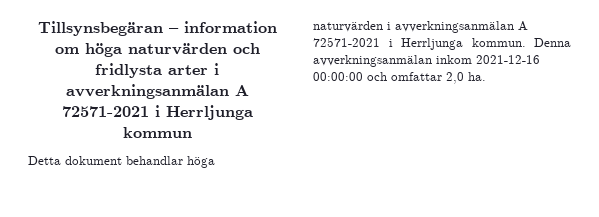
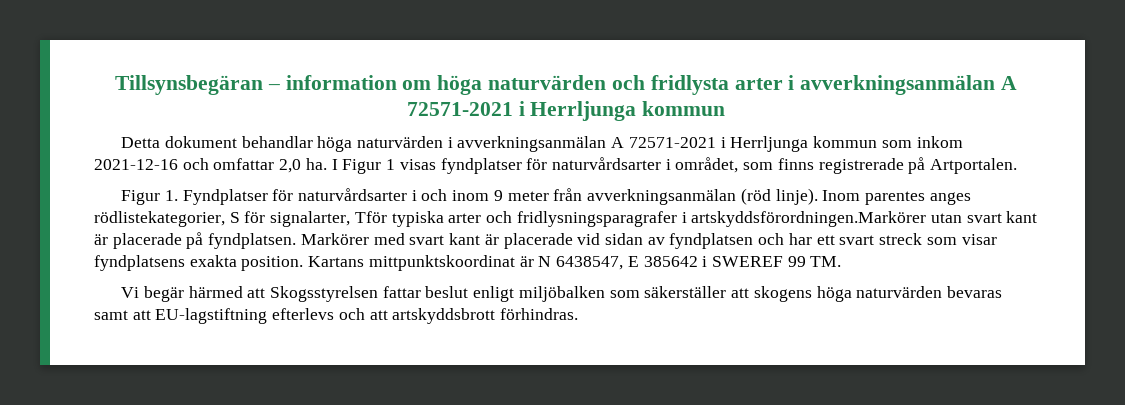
[471,38,571,47] [313,55,432,67] kommun. Denna avverkningsanmälan -> [813,136,912,148] kommun som
[313,72,363,81] 00:00:00 -> (178, 164) none
(486, 76) none -> [331,157,1018,174] [121,188,971,205] [94,211,1038,227] [94,232,997,249] [94,255,842,271] [121,286,1002,302] [94,308,579,324] I Figur 1 visas fyndplatser för naturvårdsarter i området, som finns registrerade på Artportalen. // Figur 1. Fyndplatser för naturvårdsarter i och inom 9 meter från avverkningsanmälan (röd linje). Inom parentes anges rödlistekategorier, S för signalarter, Tför typiska arter och fridlysningsparagrafer i artskyddsförordningen.Markörer utan svart kant är placerade på fyndplatsen. Markörer med svart kant är placerade vid sidan av fyndplatsen och har ett svart streck som visar fyndplatsens exakta position. Kartans mittpunktskoordinat är N 6438547, E 385642 i SWEREF 99 TM. // Vi begär härmed att Skogsstyrelsen fattar beslut enligt miljöbalken som säkerställer att skogens höga naturvärden bevaras samt att EU-lagstiftning efterlevs och att artskyddsbrott förhindras.

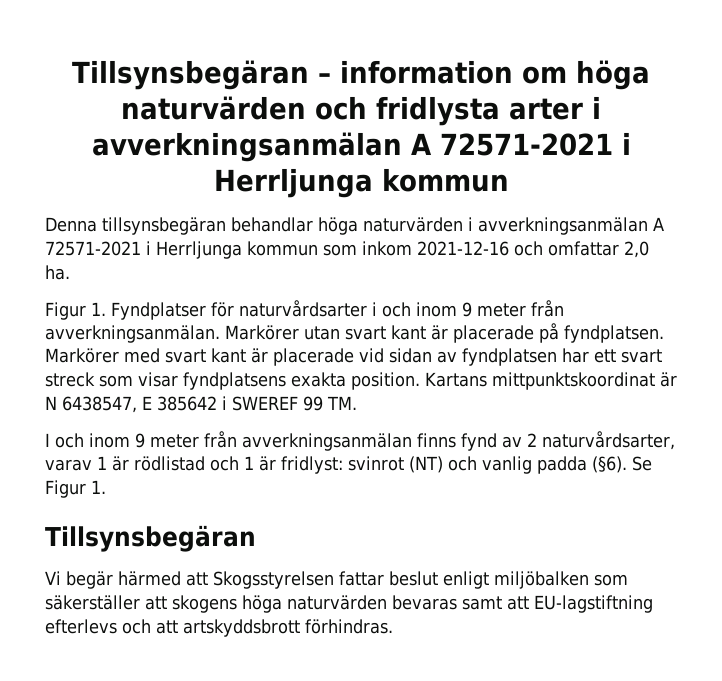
[121,136,237,148] Detta dokument -> [45,217,226,235] Denna tillsynsbegäran
[331,157,1018,174] I Figur 1 visas fyndplatser för naturvårdsarter i området, som finns registrerade på Artportalen. -> (70, 272) none
[587,188,971,205] [94,211,927,227] avverkningsanmälan (röd linje). Inom parentes anges rödlistekategorier, S för signalarter, Tför typiska arter och fridlysningsparagrafer i artskyddsförordningen.Markörer -> [45,325,299,343] avverkningsanmälan. Markörer
[758,233,785,245] och -> (557, 357) none
(842, 261) none -> [45,431,675,451] [45,456,652,474] [45,480,106,498] [45,525,256,552] // I och inom 9 meter från avverkningsanmälan finns fynd av 2 naturvårdsarter, varav 1 är rödlistad och 1 är fridlyst: svinrot (NT) och vanlig padda (§6). Se Figur 1. // Tillsynsbegäran

